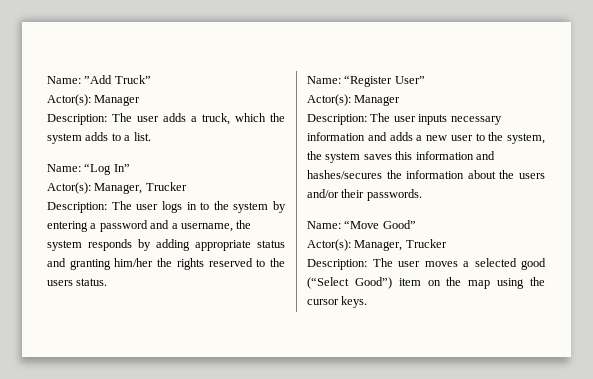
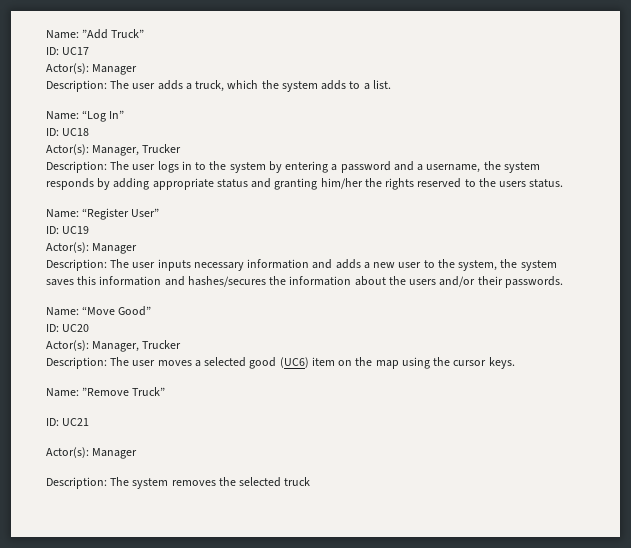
(151, 79) none -> [46,47,90,55] // ID: UC17
(130, 168) none -> [46,128,90,136] // ID: UC18
(425, 80) none -> [46,226,90,234] // ID: UC19
(416, 224) none -> [46,324,90,332] // ID: UC20
[307,277,392,289] (“Select Good”) -> [279,357,309,368] (UC6)
(368, 302) none -> [46,387,166,397] [46,418,90,426] [46,447,138,459] [46,477,311,489] // Name: ”Remove Truck” // ID: UC21 // Actor(s): Manager // Description: The system removes the selected truck

